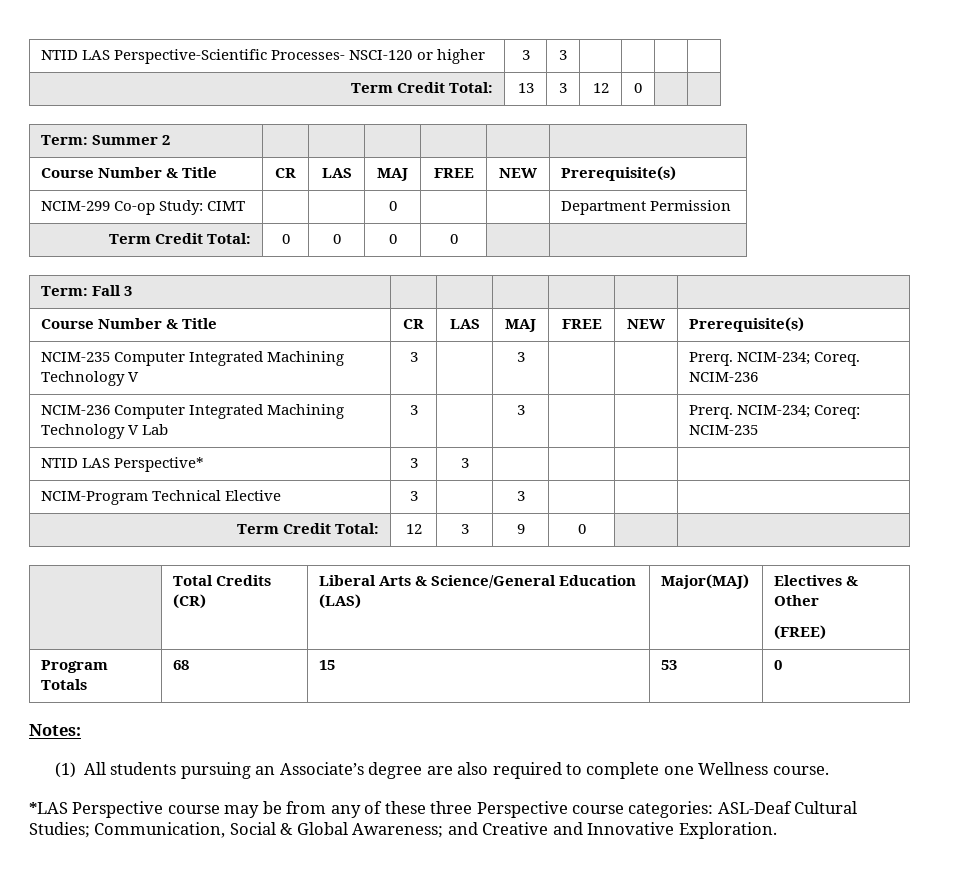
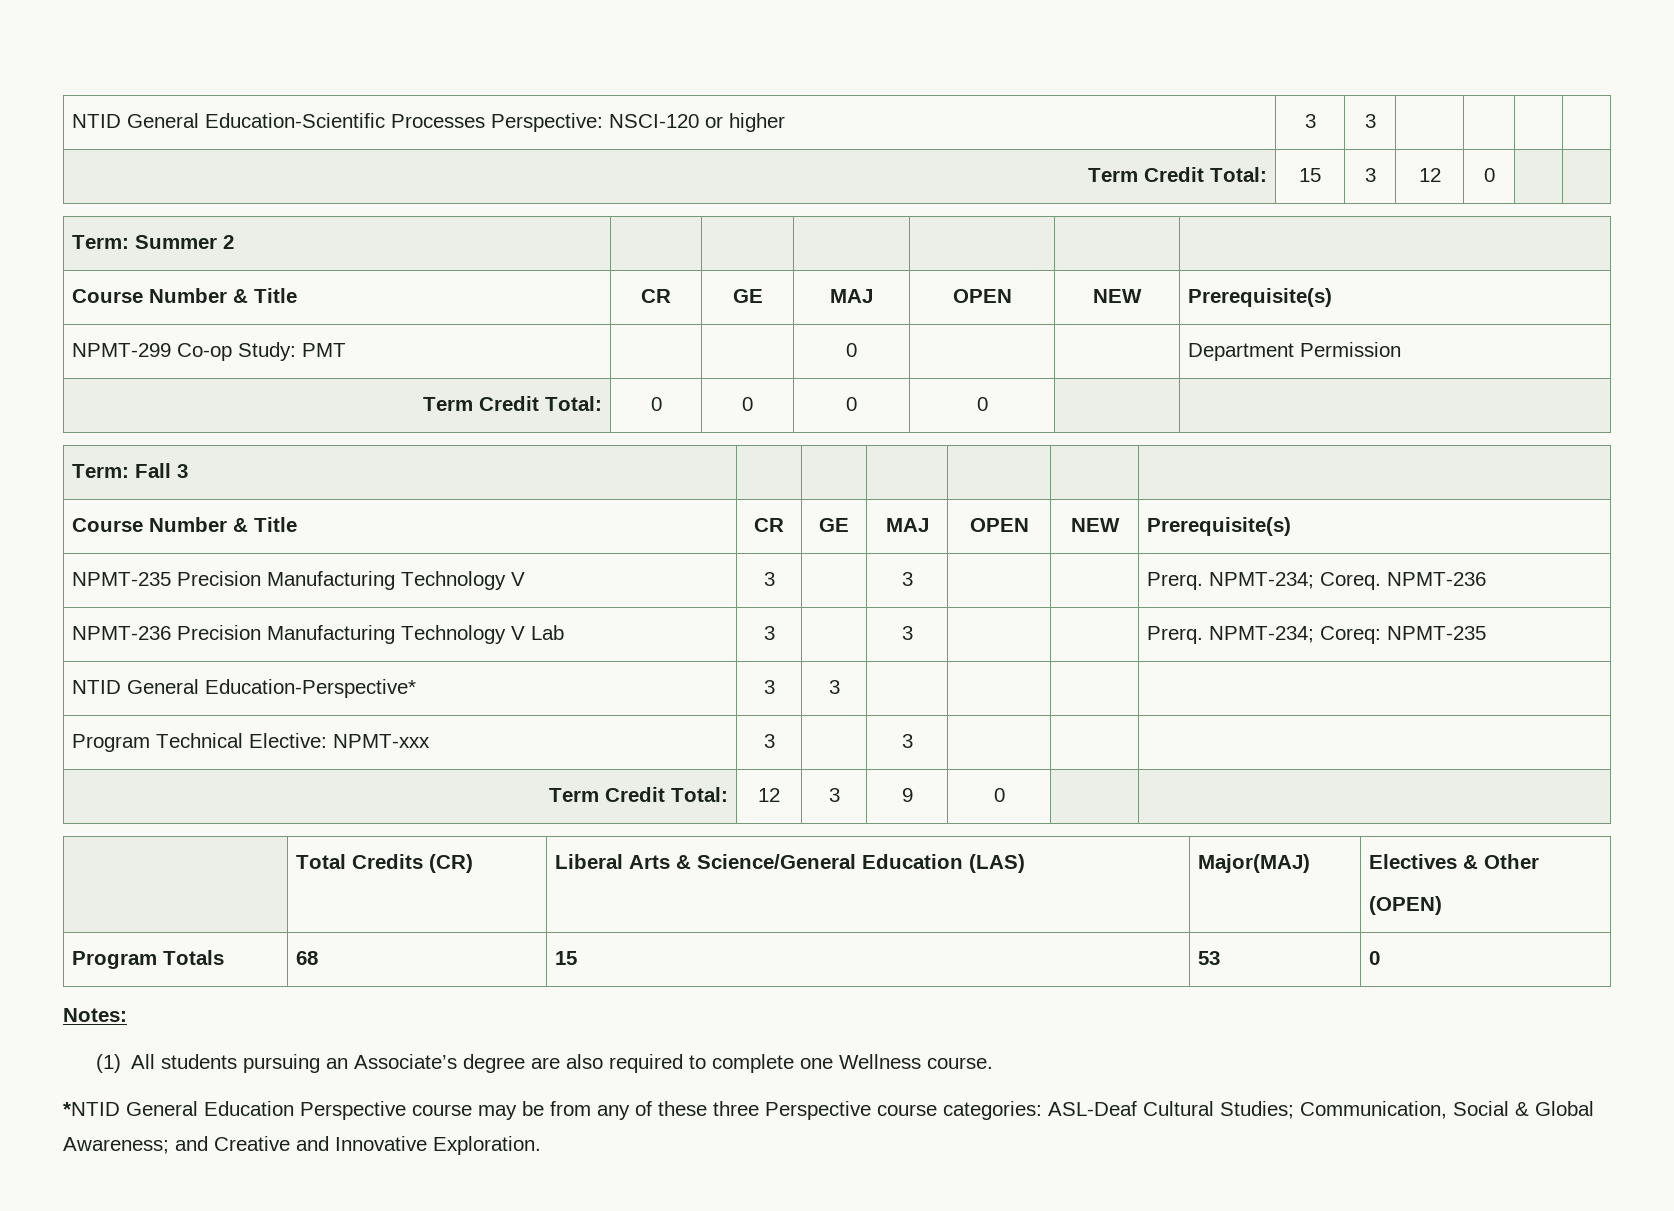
[41,49,346,64] NTID LAS Perspective-Scientific Processes- -> [72,113,604,132] NTID General Education-Scientific Processes Perspective:
[517,83,534,93] 13 -> [1299,168,1321,182] 15
[321,168,352,178] [377,168,408,181] [433,168,474,178] [499,168,537,178] [561,166,677,181] [41,201,111,211] LAS | MAJ | FREE | NEW | Prerequisite(s) // NCIM-299 -> [732,289,763,303] [830,289,873,303] [952,289,1012,303] [1093,289,1142,303] [1188,288,1333,307] [72,343,172,357] GE | MAJ | OPEN | NEW | Prerequisite(s) // NPMT-299
[207,201,246,211] CIMT -> [302,343,347,357] PMT
[449,319,480,329] [505,319,536,332] [561,319,602,329] [627,319,665,329] [689,317,805,332] [41,351,345,366] LAS | MAJ | FREE | NEW | Prerequisite(s) // NCIM-235 Computer Integrated Machining -> [819,518,849,532] [885,518,929,532] [969,518,1029,532] [1070,518,1120,532] [1147,517,1292,536] [72,571,396,590] GE | MAJ | OPEN | NEW | Prerequisite(s) // NPMT-235 Precision Manufacturing
[737,352,861,366] [689,372,759,382] [41,404,345,419] NCIM-234; Coreq. NCIM-236 // NCIM-236 Computer Integrated Machining -> [1209,572,1487,590] [72,625,396,644] NPMT-234; Coreq. NPMT-236 // NPMT-236 Precision Manufacturing
[737,405,861,419] [689,425,759,435] [41,457,205,472] [409,458,418,468] [460,458,469,468] [41,490,282,505] NCIM-234; Coreq: NCIM-235 // NTID LAS Perspective* | 3 | 3 | | | | // NCIM-Program Technical Elective -> [1209,626,1487,644] [72,679,417,698] [763,680,775,694] [828,680,840,694] [72,733,431,752] NPMT-234; Coreq: NPMT-235 // NTID General Education-Perspective* | 3 | 3 | | | | // Program Technical Elective: NPMT-xxx
[774,625,827,640] (FREE) -> [1369,896,1443,915] (OPEN)
[29,802,68,814] *LAS -> [63,1101,294,1116] *NTID General Education

